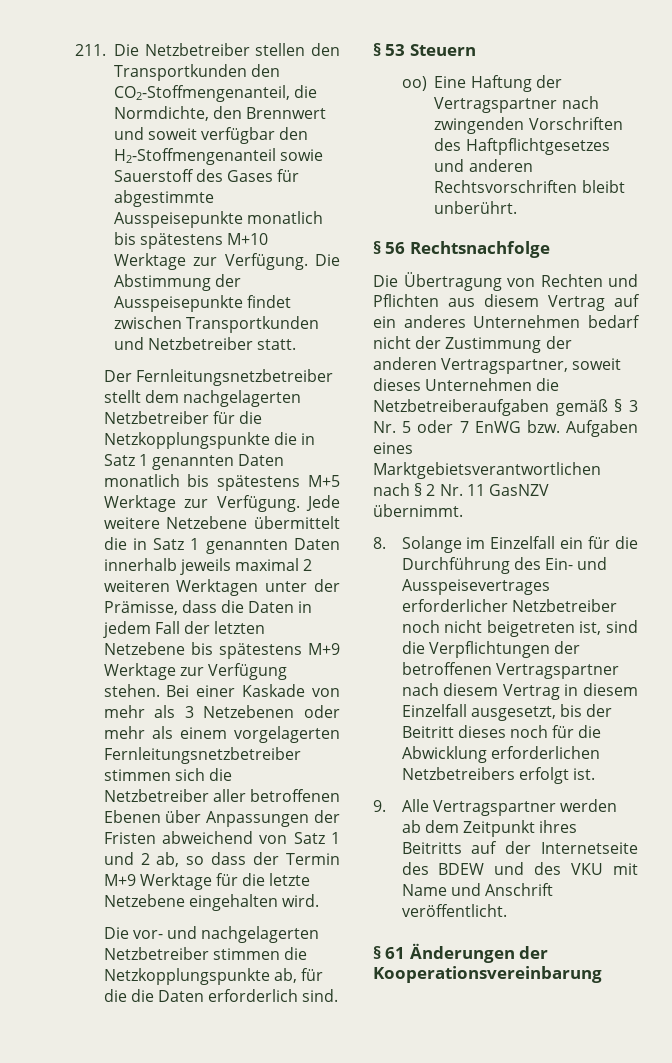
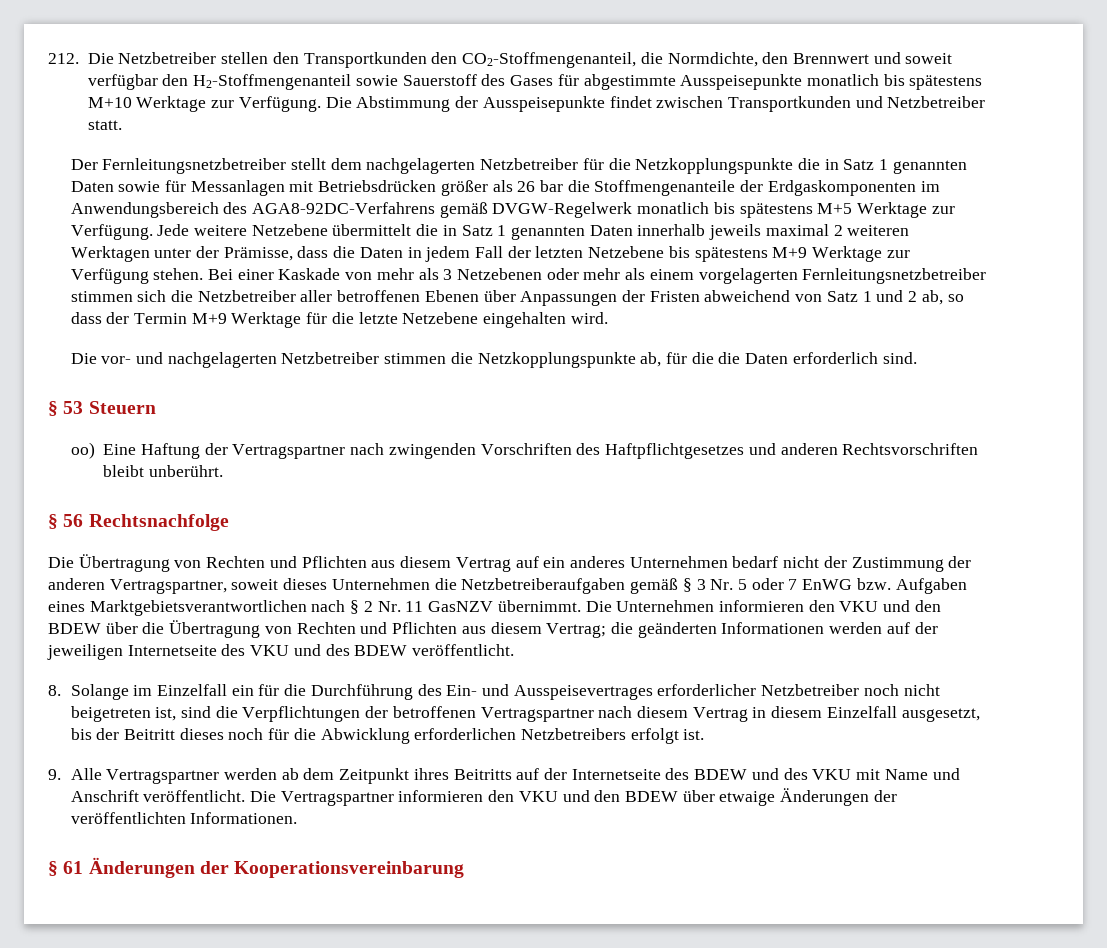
[75,44,106,56] 211. -> [48,53,79,64] 212.
(285, 460) none -> [118,180,940,196] [70,202,633,218] sowie für Messanlagen mit Betriebsdrücken größer als 26 bar die Stoffmengenanteile der Erdgaskomponenten im Anwendungsbereich des AGA8-92DC-Verfahrens gemäß DVGW-Regelwerk
(463, 510) none -> [585,600,941,612] [48,620,938,638] [47,644,515,660] Die Unternehmen informieren den VKU und den BDEW über die Übertragung von Rechten und Pflichten aus diesem Vertrag; die geänderten Informationen werden auf der jeweiligen Internetseite des VKU und des BDEW veröffentlicht.
(507, 910) none -> [249,788,897,806] [70,812,298,824] Die Vertragspartner informieren den VKU und den BDEW über etwaige Änderungen der veröffentlichten Informationen.

